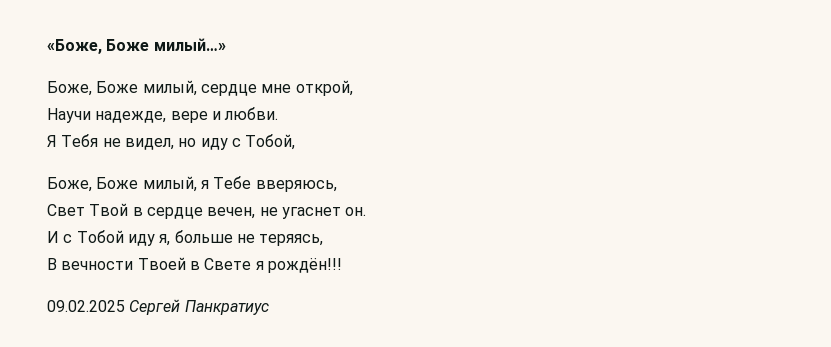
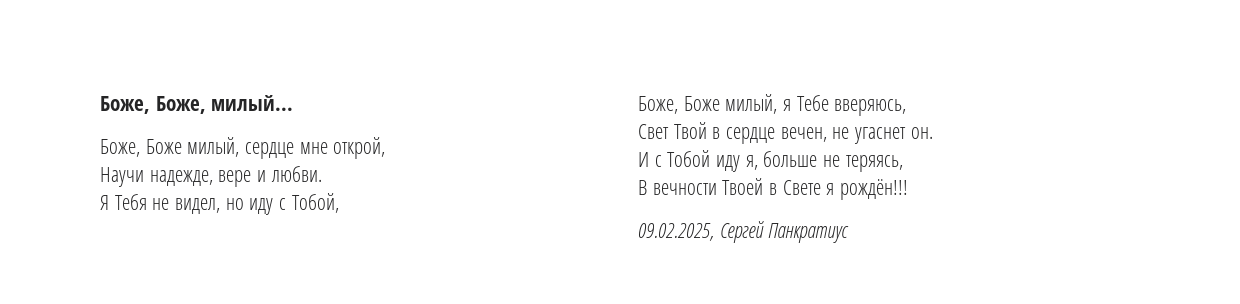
[47,38,226,54] «Боже, Боже милый…» -> [100,95,294,114] Боже, Боже, милый...
[47,300,125,312] 09.02.2025 -> [638,223,714,241] 09.02.2025,

